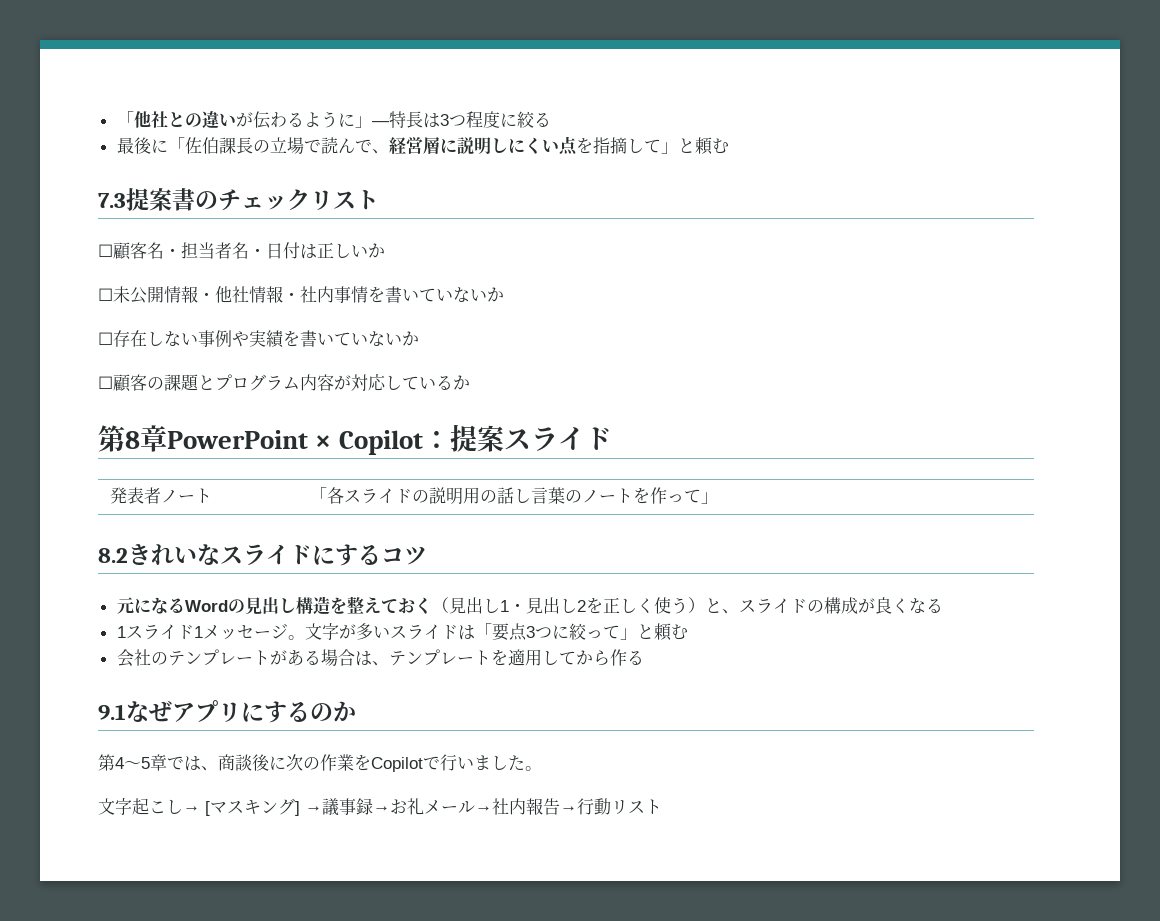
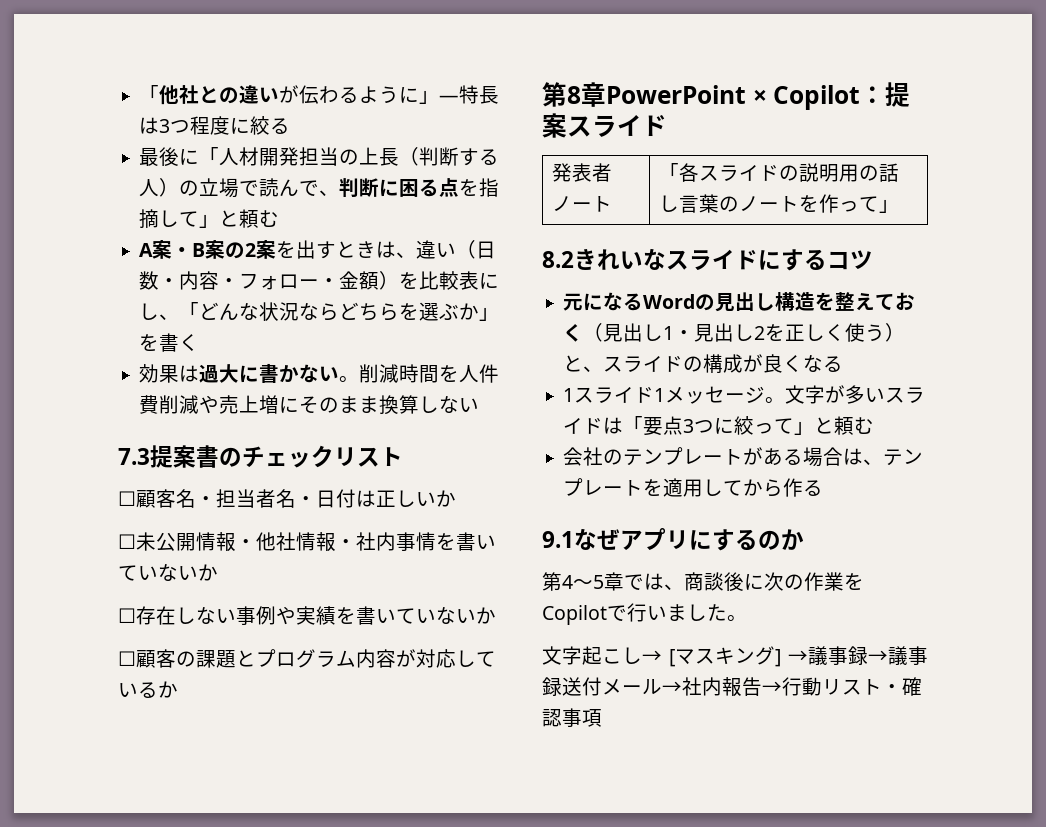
[184,136,559,155] 佐伯課長の立場で読んで、経営層に説明しにくい -> [219,147,500,166] [139,178,440,198] 人材開発担当の上長（判断する人）の立場で読んで、判断に困る
(729, 146) none -> [139,240,497,259] [139,271,500,290] [139,302,500,321] [139,333,200,352] [139,363,500,383] [139,395,480,415] // A案・B案の2案を出すときは、違い（日数・内容・フォロー・金額）を比較表にし、「どんな状況ならどちらを選ぶか」を書く // 効果は過大に書かない。削減時間を人件費削減や売上増にそのまま換算しない
[390,798,424,815] お礼 -> [888,646,928,665] [542,677,602,696] 議事録送付
(662, 807) none -> [882,677,922,696] [542,708,602,727] ・確認事項

